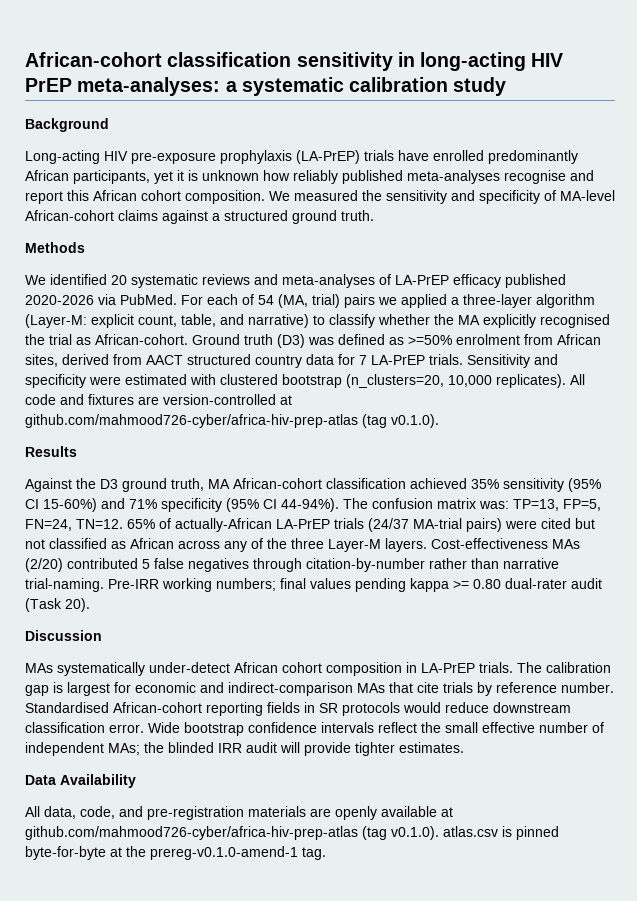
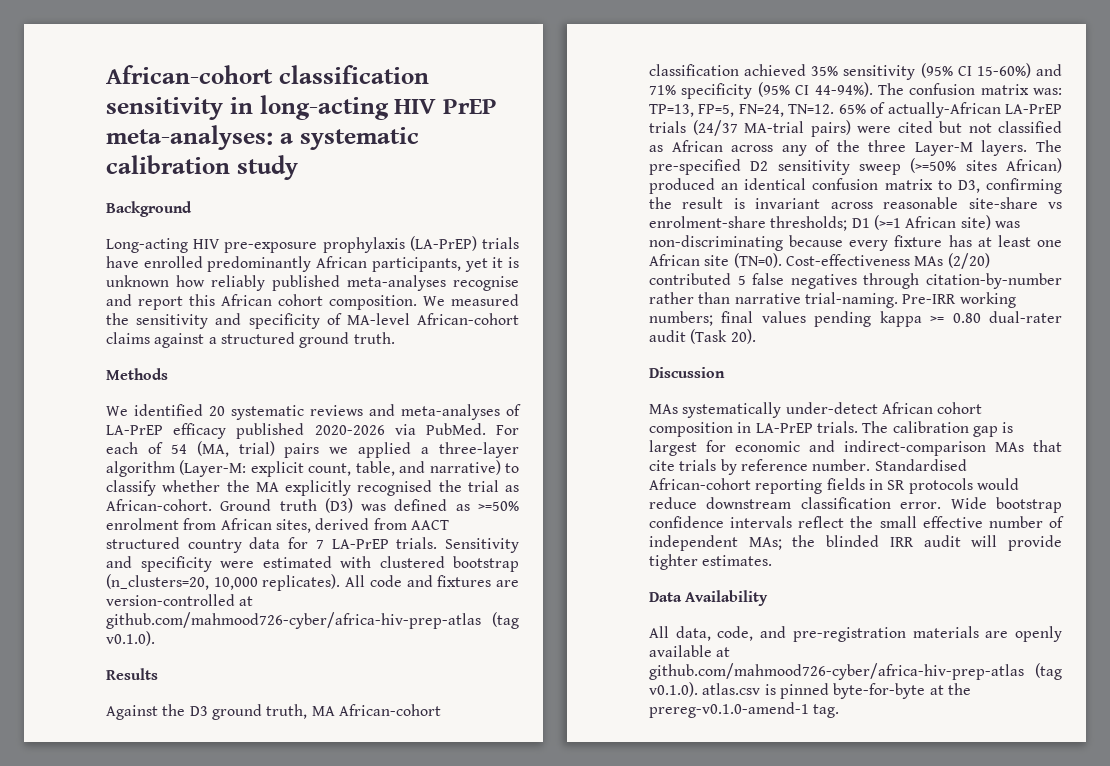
(427, 545) none -> [1036,140,1062,152] [649,158,1062,175] [649,178,1062,194] [649,197,1062,209] [649,215,1020,231] [649,235,1062,251] [649,253,782,268] The pre-specified D2 sensitivity sweep (>=50% sites African) produced an identical confusion matrix to D3, confirming the result is invariant across reasonable site-share vs enrolment-share thresholds; D1 (>=1 African site) was non-discriminating because every fixture has at least one African site (TN=0).

